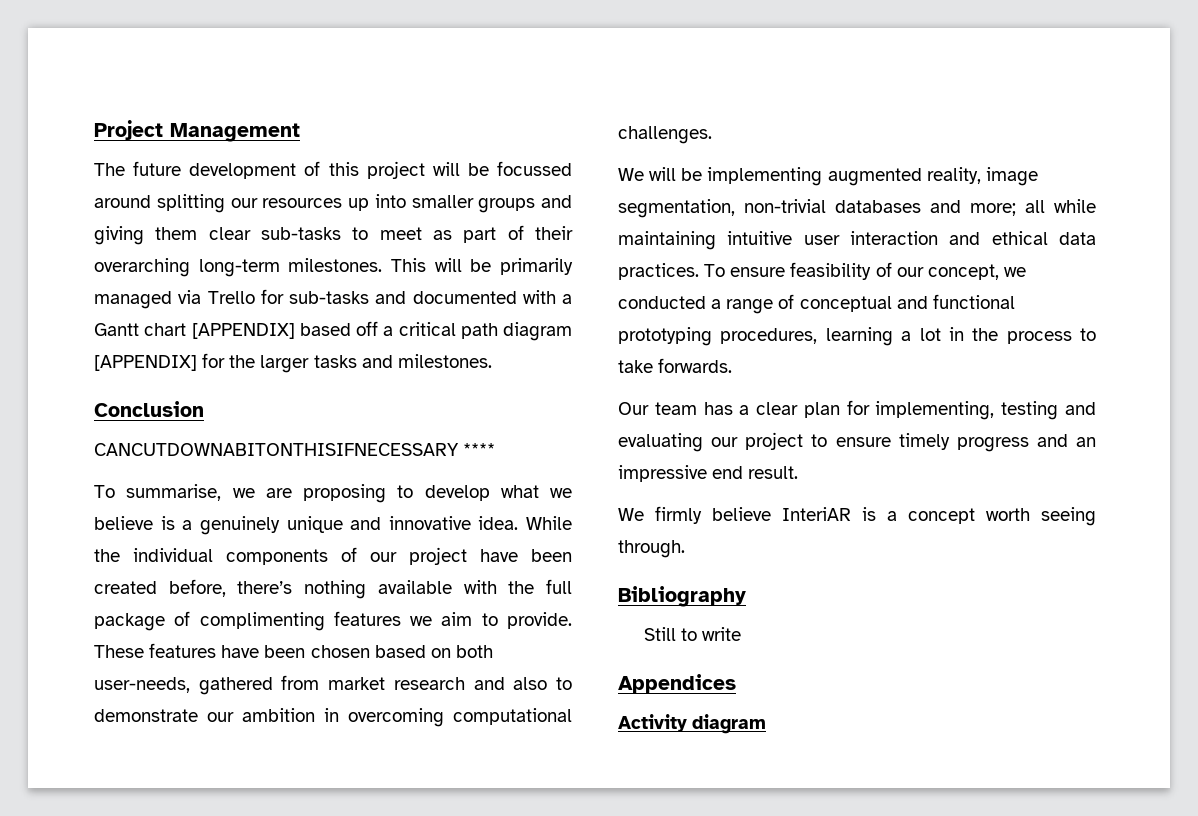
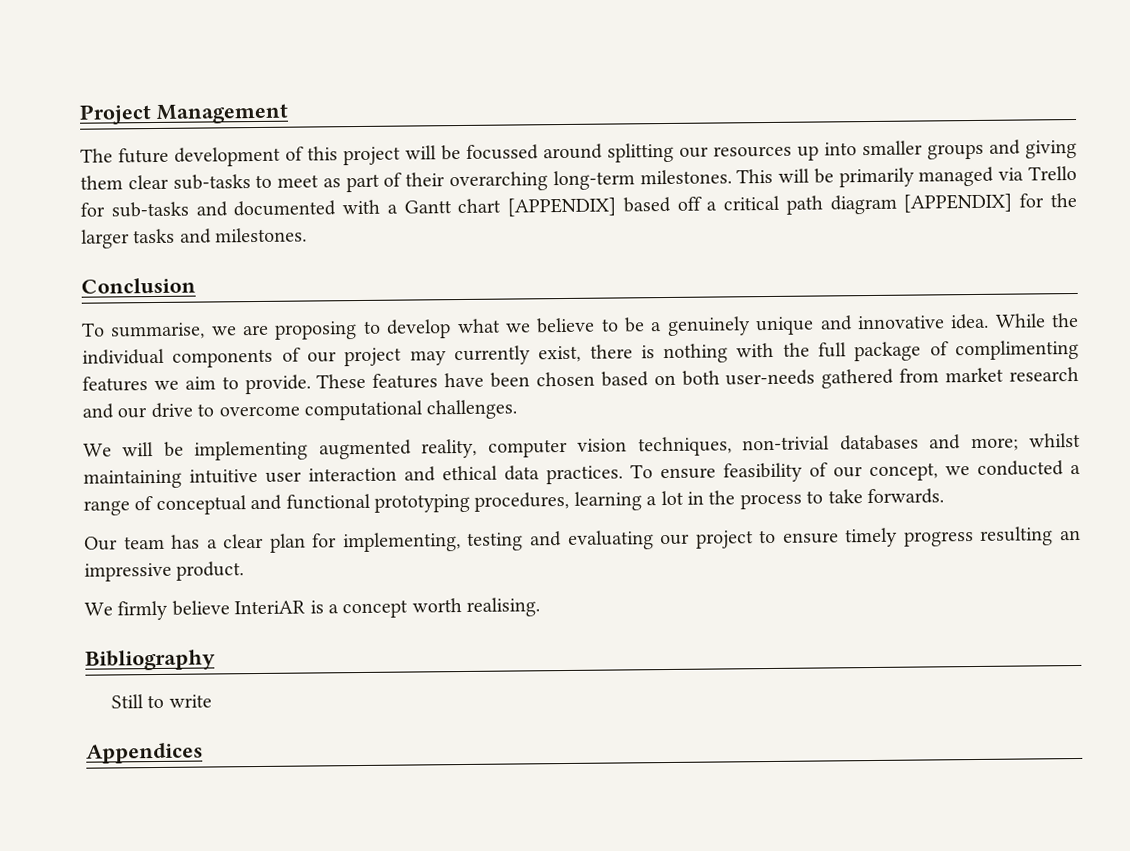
[94,443,496,456] // CANCUTDOWNABITONTHISIFNECESSARY **** -> (196, 285) none
[160,516,175,530] is -> [600,317,646,333] to be
[480,549,572,562] [94,579,452,599] have been created before, there’s nothing available -> [409,343,729,366] may currently exist, there is nothing
[94,677,190,693] user-needs, -> [725,369,816,386] user-needs
[513,677,572,690] [94,708,444,727] also to demonstrate our ambition in overcoming -> [117,402,300,419] our drive to overcome
[985,167,1038,186] [618,199,735,218] image segmentation, -> [487,436,732,458] computer vision techniques,
[1025,199,1096,213] all while -> [1028,432,1081,448] whilst
[1036,434,1068,447] and -> [980,526,1054,546] resulting
[712,466,799,479] end result. -> [176,561,245,581] product.
[1041,507,1096,526] [618,540,685,558] seeing through. -> [466,597,541,617] realising.
[618,714,767,734] // Activity diagram -> (203, 753) none

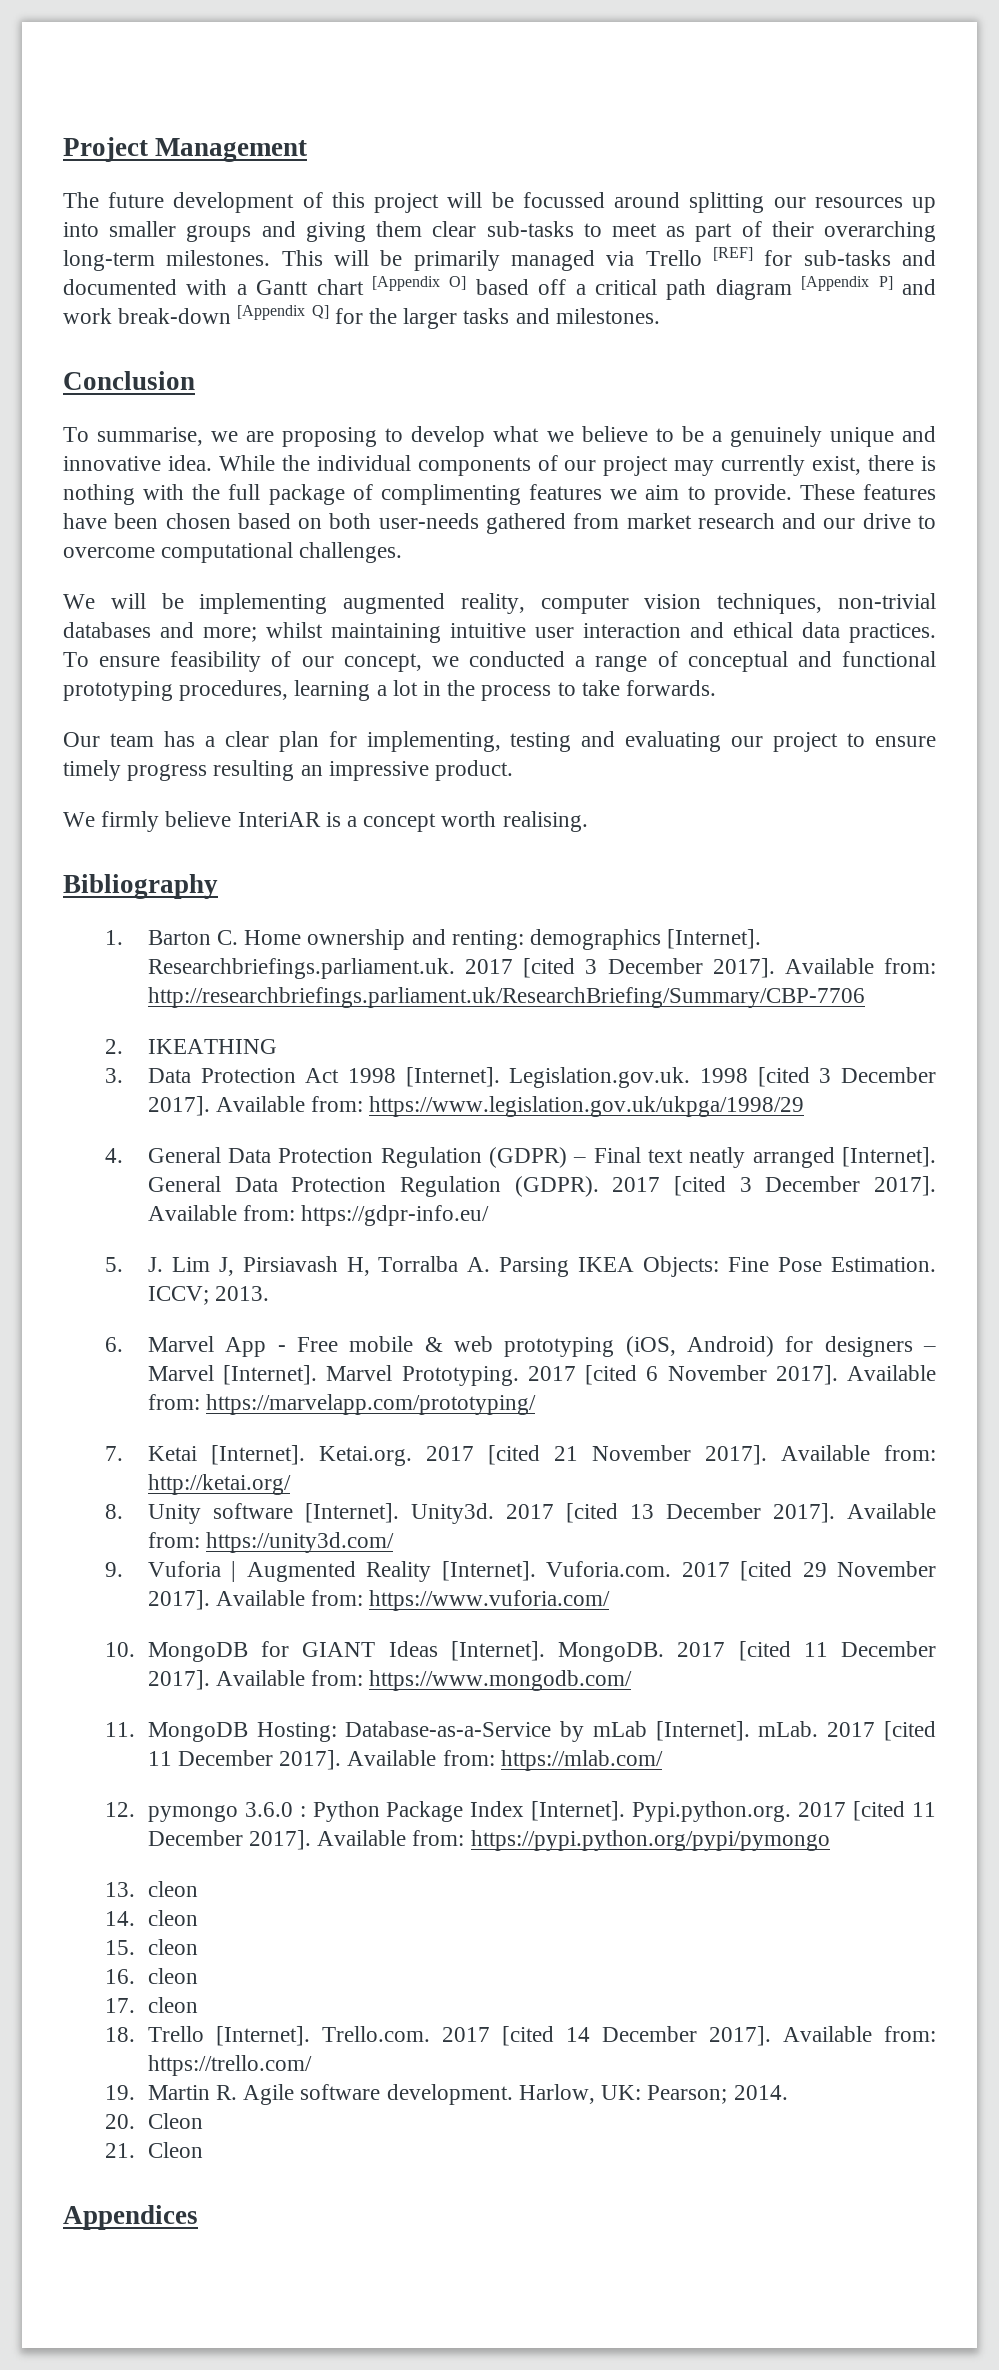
(1078, 173) none -> [713,247,754,261] [REF]
[507,197,617,217] [APPENDIX] -> [372,276,467,291] [Appendix O]
[903,193,1013,213] [APPENDIX] -> [801,276,936,295] [63,305,329,324] [Appendix P] and work break-down [Appendix Q]
[110,694,212,709] Still to write -> [105,929,762,950] [147,958,936,979] [147,987,865,1008] [105,1039,277,1054] [105,1067,937,1088] [147,1096,805,1117] [105,1147,937,1168] [147,1176,937,1197] [147,1205,490,1226] [105,1256,936,1277] [147,1286,270,1305] [105,1336,936,1357] [147,1365,936,1386] [147,1394,537,1415] [105,1445,936,1466] [147,1474,291,1495] [105,1503,936,1524] [147,1532,395,1553] [105,1561,936,1582] [147,1590,611,1611] [105,1641,936,1662] [147,1670,633,1691] [105,1721,937,1742] [147,1750,663,1771] [105,1801,936,1822] [147,1830,830,1851] [105,1881,198,1897] [105,1910,198,1926] [105,1939,198,1955] [105,1968,198,1984] [105,1997,198,2013] [105,2026,936,2046] [147,2055,312,2076] [105,2084,788,2105] [105,2113,203,2129] [105,2142,203,2158] 1. Barton C. Home ownership and renting: demographics [Internet]. Researchbriefings.parliament.uk. 2017 [cited 3 December 2017]. Available from: http://researchbriefings.parliament.uk/ResearchBriefing/Summary/CBP-7706 // 2. IKEATHING // 3. Data Protection Act 1998 [Internet]. Legislation.gov.uk. 1998 [cited 3 December 2017]. Available from: https://www.legislation.gov.uk/ukpga/1998/29 // 4. General Data Protection Regulation (GDPR) – Final text neatly arranged [Internet]. General Data Protection Regulation (GDPR). 2017 [cited 3 December 2017]. Available from: https://gdpr-info.eu/ // 5. J. Lim J, Pirsiavash H, Torralba A. Parsing IKEA Objects: Fine Pose Estimation. ICCV; 2013. // 6. Marvel App - Free mobile & web prototyping (iOS, Android) for designers – Marvel [Internet]. Marvel Prototyping. 2017 [cited 6 November 2017]. Available from: https://marvelapp.com/prototyping/ // 7. Ketai [Internet]. Ketai.org. 2017 [cited 21 November 2017]. Available from: http://ketai.org/ // 8. Unity software [Internet]. Unity3d. 2017 [cited 13 December 2017]. Available from: https://unity3d.com/ // 9. Vuforia | Augmented Reality [Internet]. Vuforia.com. 2017 [cited 29 November 2017]. Available from: https://www.vuforia.com/ // 10. MongoDB for GIANT Ideas [Internet]. MongoDB. 2017 [cited 11 December 2017]. Available from: https://www.mongodb.com/ // 11. MongoDB Hosting: Database-as-a-Service by mLab [Internet]. mLab. 2017 [cited 11 December 2017]. Available from: https://mlab.com/ // 12. pymongo 3.6.0 : Python Package Index [Internet]. Pypi.python.org. 2017 [cited 11 December 2017]. Available from: https://pypi.python.org/pypi/pymongo // 13. cleon // 14. cleon // 15. cleon // 16. cleon // 17. cleon // 18. Trello [Internet]. Trello.com. 2017 [cited 14 December 2017]. Available from: https://trello.com/ // 19. Martin R. Agile software development. Harlow, UK: Pearson; 2014. // 20. Cleon // 21. Cleon

